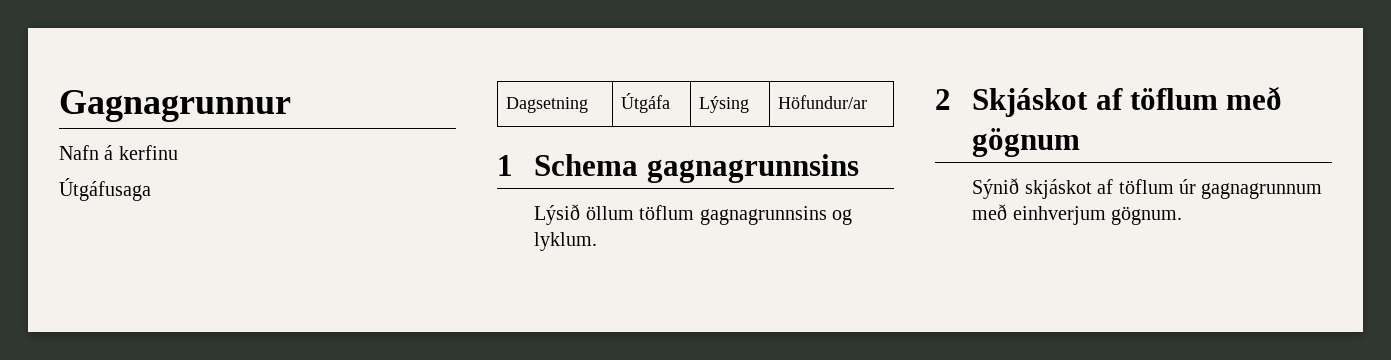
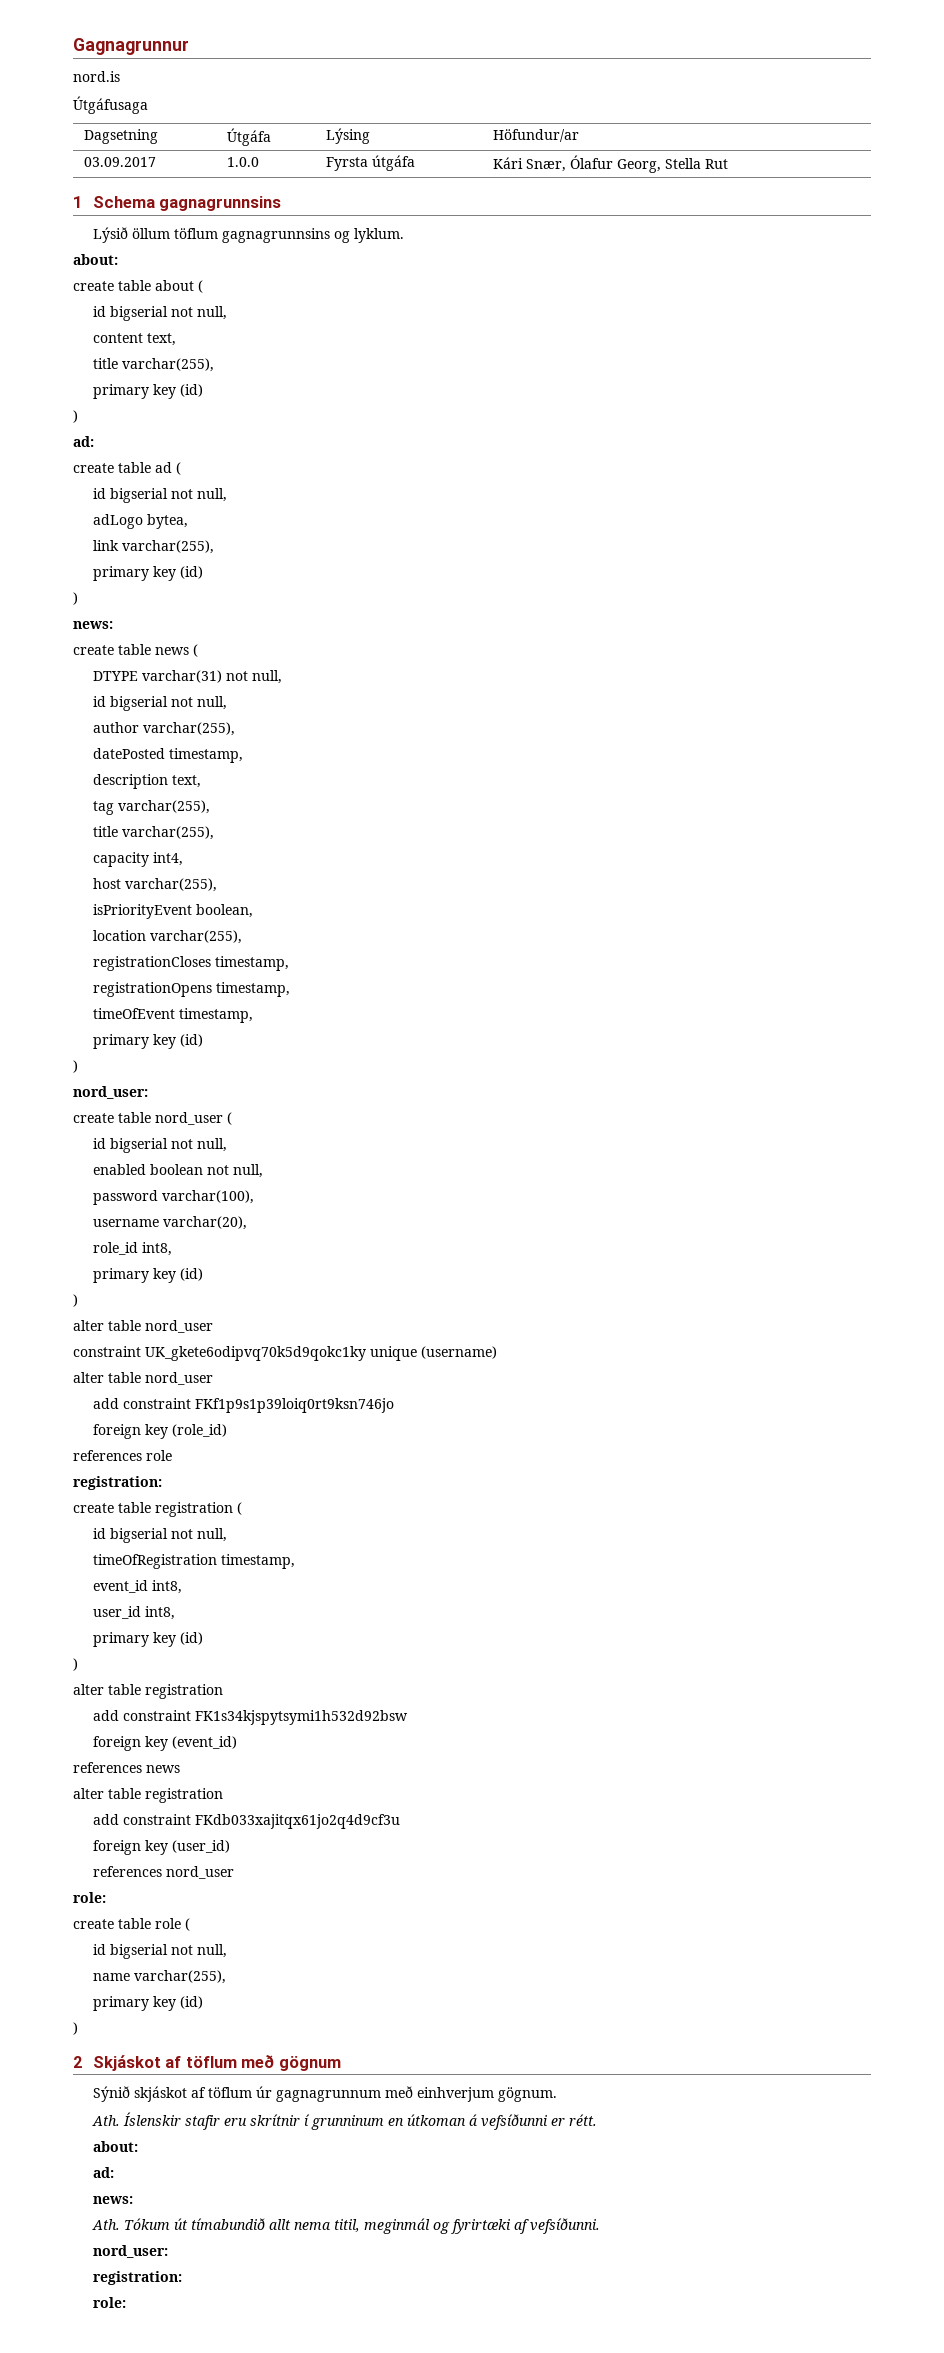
[59,145,178,160] Nafn á kerfinu -> [73,71,120,82] nord.is
(867, 102) none -> [84,157,157,167] [227,157,260,167] [326,155,416,171] [493,155,729,173] // 03.09.2017 | 1.0.0 | Fyrsta útgáfa | Kári Snær, Ólafur Georg, Stella Rut
(598, 241) none -> [73,254,118,265] [73,280,203,293] [92,306,227,321] [92,333,176,346] [92,358,214,372] [92,384,203,399] [73,410,78,423] [73,436,94,447] [73,462,181,475] [92,488,227,503] [92,514,188,529] [92,540,214,554] [92,566,203,581] [73,592,78,605] [73,621,113,629] [73,644,198,657] [92,670,282,684] [92,696,227,711] [92,722,235,736] [92,748,243,763] [92,774,201,789] [92,800,210,815] [92,826,214,840] [92,852,183,867] [92,878,217,892] [92,904,253,919] [92,930,242,944] [92,956,289,971] [92,982,290,997] [92,1008,253,1023] [92,1034,203,1049] [73,1060,78,1073] [73,1086,148,1099] [73,1112,232,1125] [92,1138,227,1153] [92,1164,263,1178] [92,1190,254,1205] [92,1216,247,1230] [92,1242,172,1256] [92,1268,203,1283] [73,1294,78,1307] [73,1320,213,1333] [73,1346,497,1361] [73,1372,213,1385] [92,1398,394,1413] [92,1424,227,1439] [73,1450,172,1461] [73,1476,162,1490] [73,1502,242,1517] [92,1528,227,1543] [92,1554,295,1569] [92,1580,182,1594] [92,1606,175,1620] [92,1632,203,1647] [73,1658,78,1671] [73,1684,223,1699] [92,1710,408,1725] [92,1736,237,1751] [73,1762,180,1773] [73,1788,223,1803] [92,1814,400,1829] [92,1840,230,1855] [92,1866,234,1879] [73,1892,106,1903] [73,1918,190,1931] [92,1944,227,1959] [92,1970,226,1984] [92,1996,203,2011] [73,2022,78,2035] // about: // create table about ( // id bigserial not null, // content text, // title varchar(255), // primary key (id) // ) // ad: // create table ad ( // id bigserial not null, // adLogo bytea, // link varchar(255), // primary key (id) // ) // news: // create table news ( // DTYPE varchar(31) not null, // id bigserial not null, // author varchar(255), // datePosted timestamp, // description text, // tag varchar(255), // title varchar(255), // capacity int4, // host varchar(255), // isPriorityEvent boolean, // location varchar(255), // registrationCloses timestamp, // registrationOpens timestamp, // timeOfEvent timestamp, // primary key (id) // ) // nord_user: // create table nord_user ( // id bigserial not null, // enabled boolean not null, // password varchar(100), // username varchar(20), // role_id int8, // primary key (id) // ) // alter table nord_user // constraint UK_gkete6odipvq70k5d9qokc1ky unique (username) // alter table nord_user // add constraint FKf1p9s1p39loiq0rt9ksn746jo // foreign key (role_id) // references role // registration: // create table registration ( // id bigserial not null, // timeOfRegistration timestamp, // event_id int8, // user_id int8, // primary key (id) // ) // alter table registration // add constraint FK1s34kjspytsymi1h532d92bsw // foreign key (event_id) // references news // alter table registration // add constraint FKdb033xajitqx61jo2q4d9cf3u // foreign key (user_id) // references nord_user // role: // create table role ( // id bigserial not null, // name varchar(255), // primary key (id) // )
(1183, 215) none -> [91,2112,597,2130] [92,2141,138,2152] [92,2167,114,2178] [92,2196,133,2204] [91,2218,600,2234] [92,2245,168,2258] [92,2271,182,2285] [92,2297,126,2308] // Ath. Íslenskir stafir eru skrítnir í grunninum en útkoman á vefsíðunni er rétt. // about: // ad: // news: // Ath. Tókum út tímabundið allt nema titil, meginmál og fyrirtæki af vefsíðunni. // nord_user: // registration: // role:

